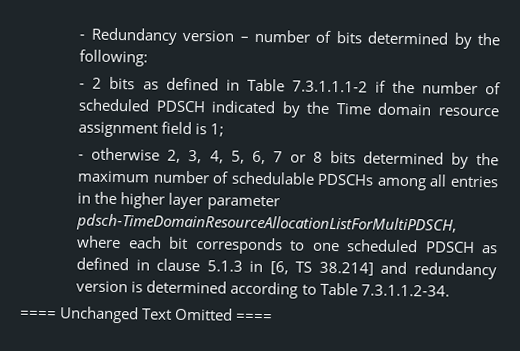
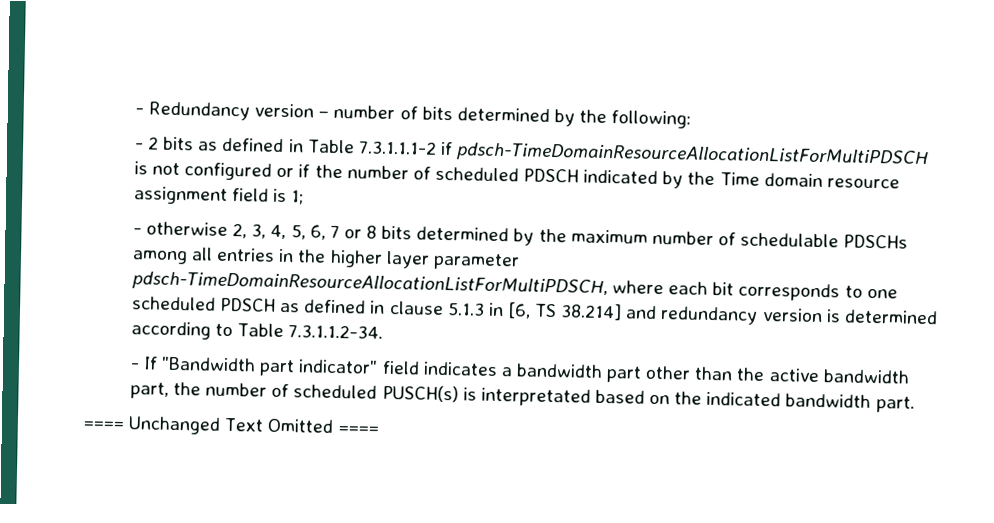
(386, 86) none -> [456,142,930,169] [133,161,311,181] pdsch-TimeDomainResourceAllocationListForMultiPDSCH is not configured or if
(450, 290) none -> [129,356,910,384] [129,381,915,413] // - If "Bandwidth part indicator" field indicates a bandwidth part other than the active bandwidth part, the number of scheduled PUSCH(s) is interpretated based on the indicated bandwidth part.

